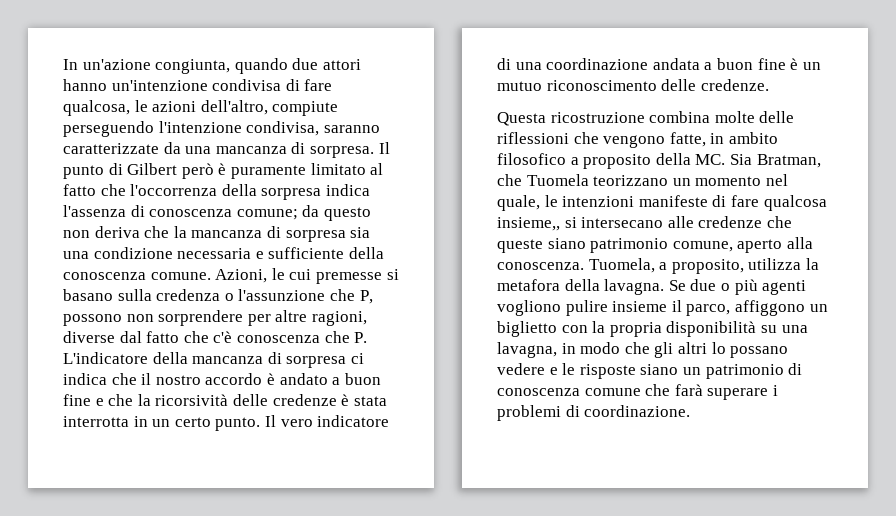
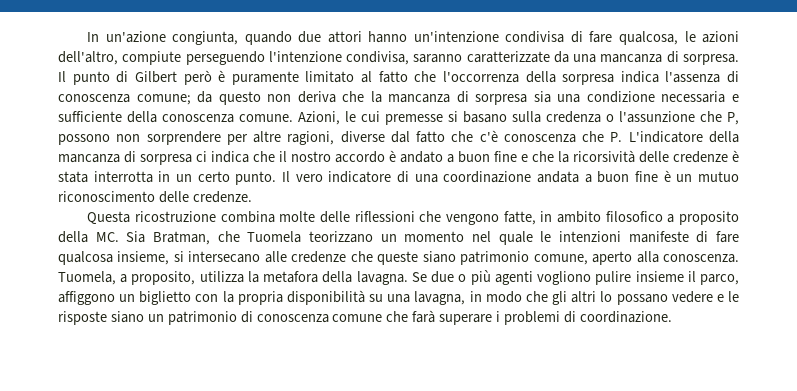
[497,195,540,211] quale, -> [498,231,533,245] quale
[497,217,560,231] insieme,, -> [117,251,170,265] insieme,

